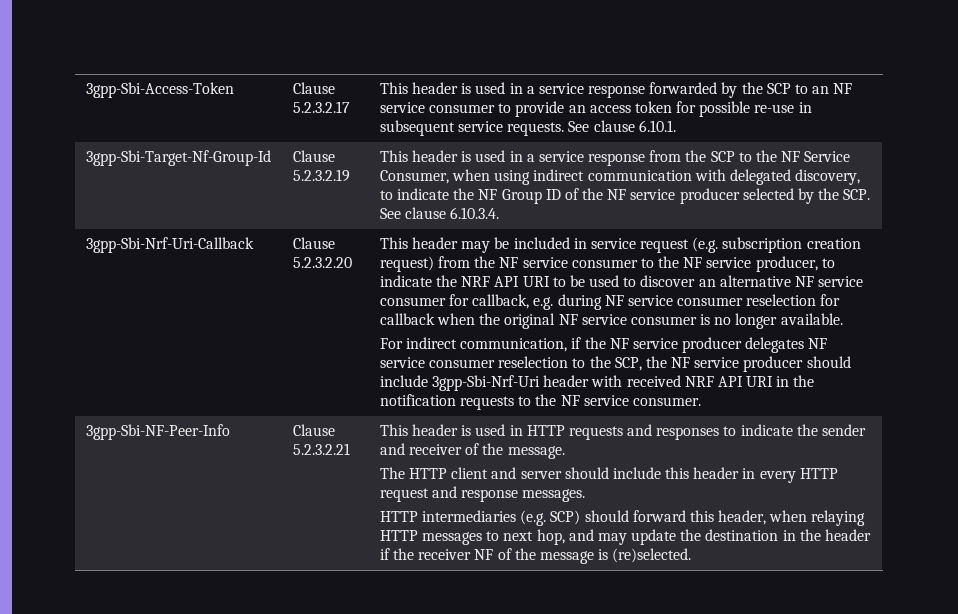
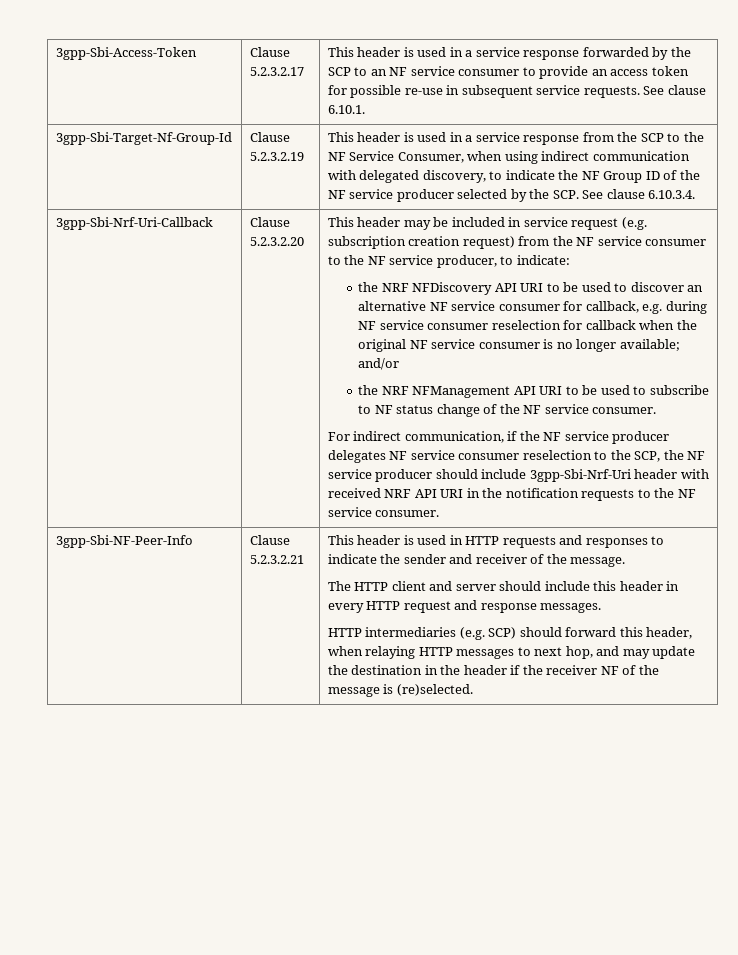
[379,275,491,287] indicate the NRF -> [516,255,570,265] [358,282,493,295] indicate: // the NRF NFDiscovery
[780,313,843,325] available. -> [619,339,680,351] [358,358,400,370] [358,385,709,398] [358,404,657,417] available; and/or // the NRF NFManagement API URI to be used to subscribe to NF status change of the NF service consumer.

